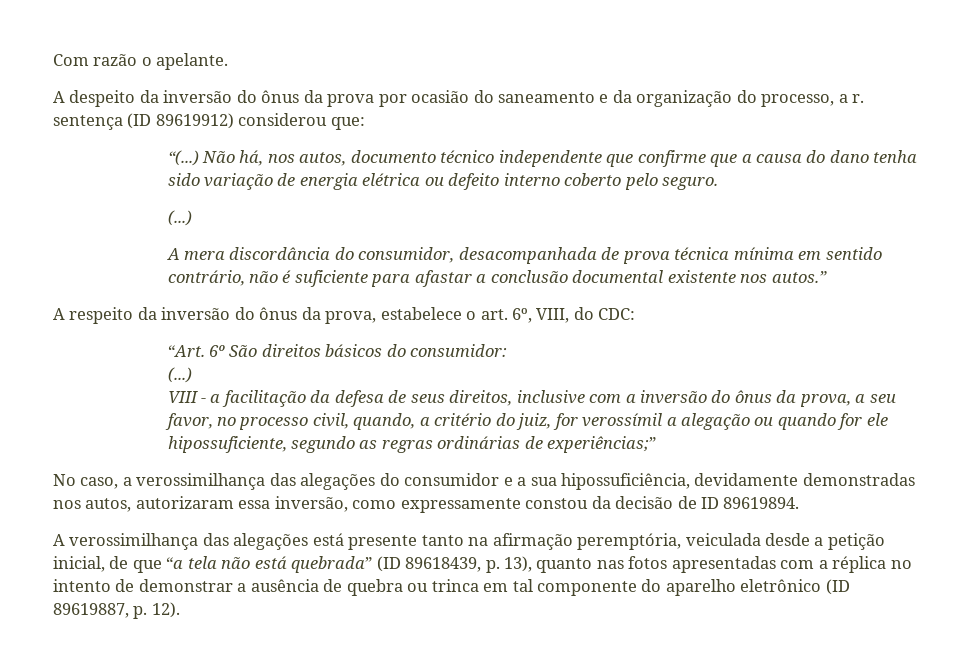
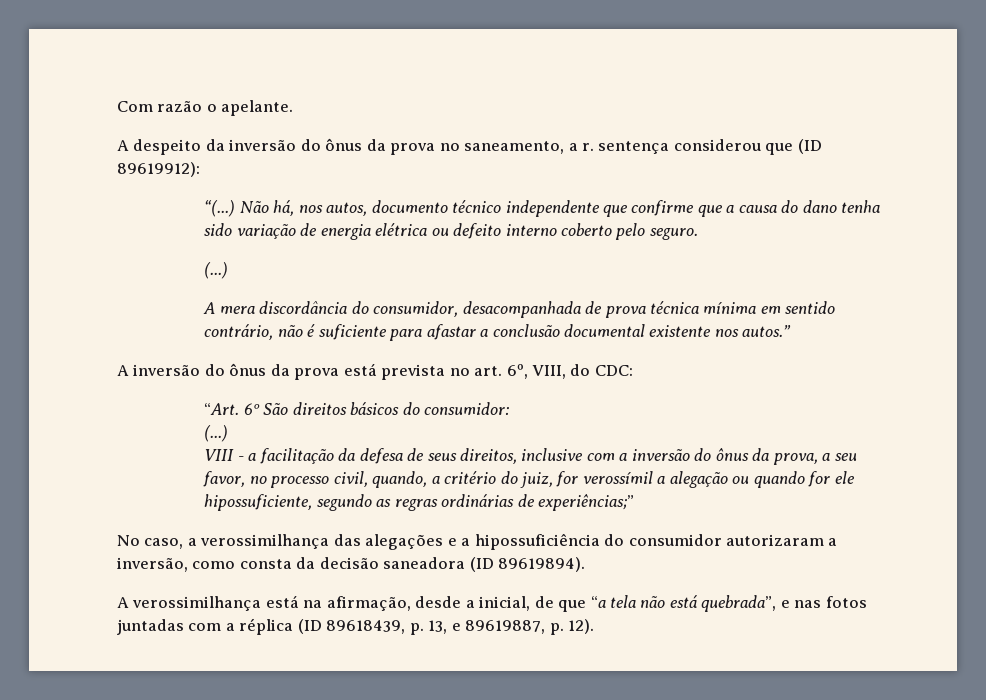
[378,90,865,107] [53,113,365,130] por ocasião do saneamento e da organização do processo, a r. sentença (ID 89619912) considerou que: -> [439,139,822,155] [117,162,200,177] no saneamento, a r. sentença considerou que (ID 89619912):
[69,307,477,324] respeito da inversão do ônus da prova, estabelece o -> [133,363,470,380] inversão do ônus da prova está prevista no
[379,473,915,490] [53,496,800,513] [53,533,761,550] do consumidor e a sua hipossuficiência, devidamente demonstradas nos autos, autorizaram essa inversão, como expressamente constou da decisão de ID 89619894. // A verossimilhança das alegações está presente tanto na afirmação peremptória, veiculada -> [447,533,838,550] [117,557,586,572] [117,595,411,611] e a hipossuficiência do consumidor autorizaram a inversão, como consta da decisão saneadora (ID 89619894). // A verossimilhança está na afirmação,
[827,533,885,550] petição -> (475, 604) none
[291,556,912,573] [53,579,850,596] quebrada” (ID 89618439, p. 13), quanto nas fotos apresentadas com a réplica no intento de demonstrar a ausência de quebra ou trinca em tal componente do aparelho eletrônico (ID -> [701,595,867,612] [117,618,461,635] quebrada”, e nas fotos juntadas com a réplica (ID 89618439, p. 13, e

